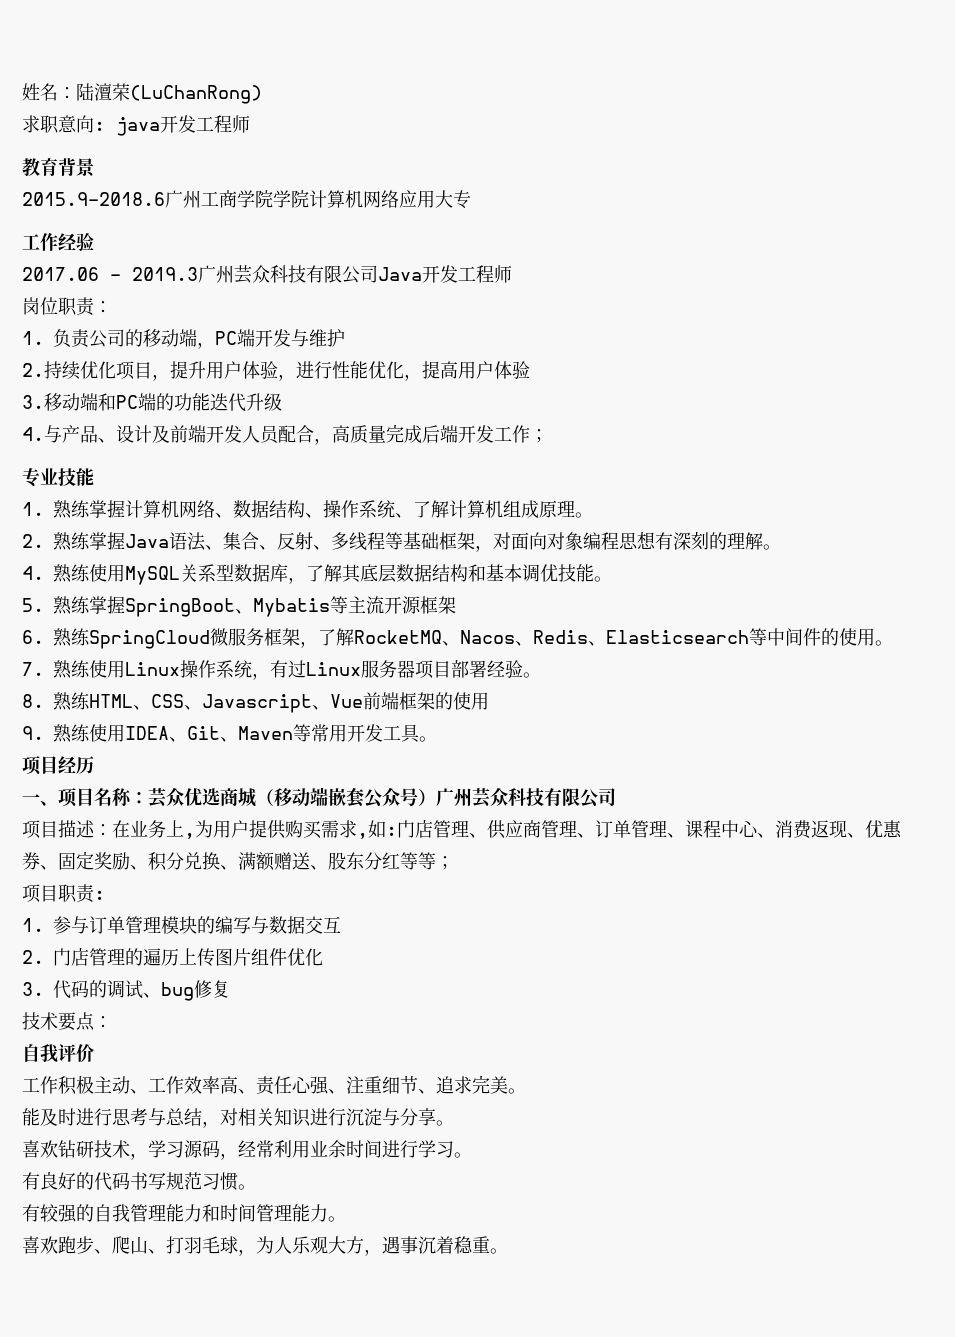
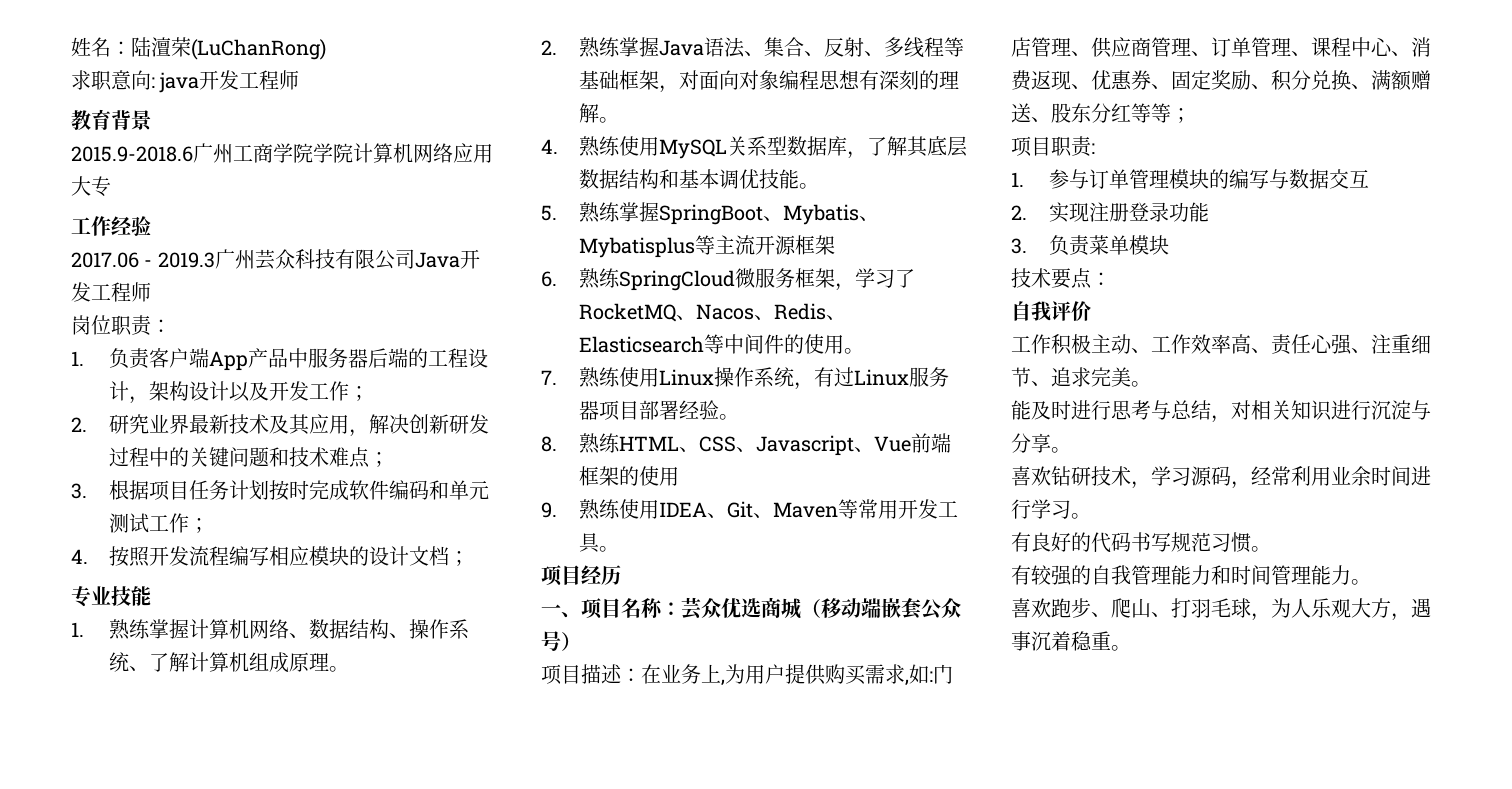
[89,329,345,349] [22,361,530,381] [22,393,282,412] [22,424,530,445] 公司的移动端，PC端开发与维护 // 2.持续优化项目，提升用户体验，进行性能优化，提高用户体验 // 3.移动端和PC端的功能迭代升级 // 4.与产品、设计及前端开发人员配合，高质量完成后端开发工作 -> [148,348,488,371] [108,381,369,404] [71,414,489,437] [108,447,389,468] [71,480,489,501] [108,513,209,533] [71,546,449,567] 客户端App产品中服务器后端的工程设计，架构设计以及开发工作； // 2.研究业界最新技术及其应用，解决创新研发过程中的关键问题和技术难点； // 3.根据项目任务计划按时完成软件编码和单元测试工作； // 4.按照开发流程编写相应模块的设计文档
(330, 607) none -> [858,216,879,221] [578,237,695,258] 、Mybatisplus
[318,628,354,646] 了解 -> [854,268,915,288] 学习了
[436,788,616,808] 广州芸众科技有限公司 -> (581, 641) none
[53,947,323,967] [22,980,230,1001] 门店管理的遍历上传图片组件优化 // 3.代码的调试、bug修复 -> [1048,202,1209,223] [1011,235,1169,256] 实现注册登录功能 // 3.负责菜单模块

